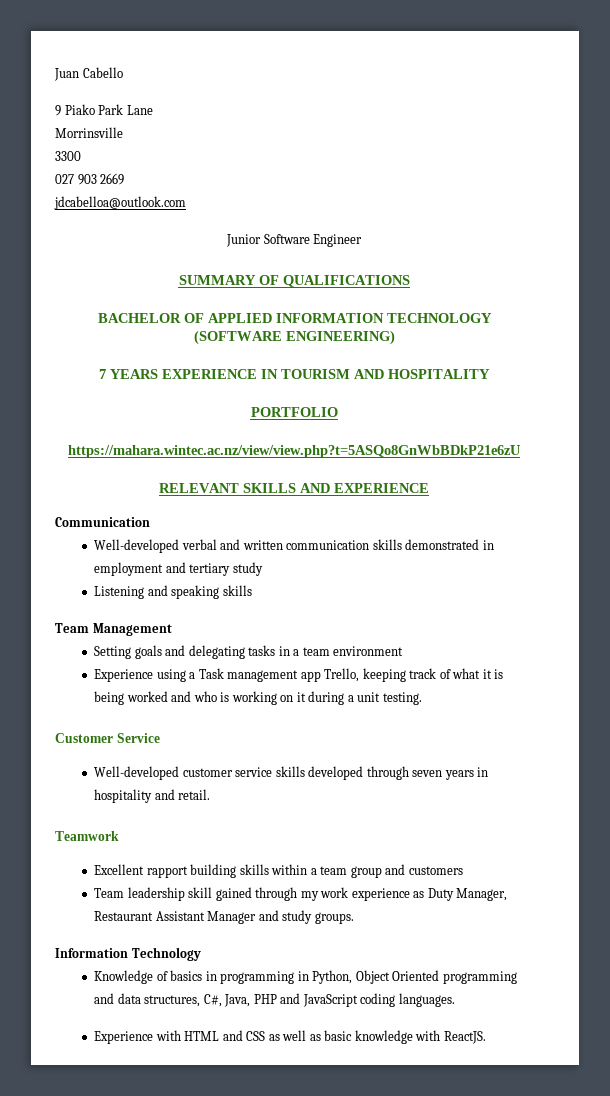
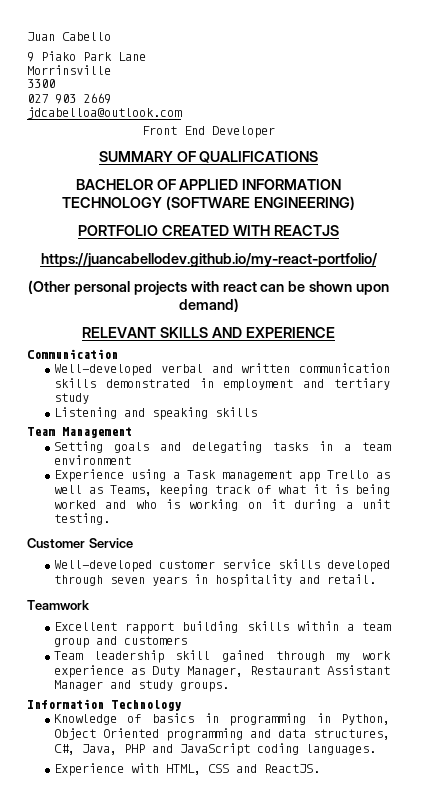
[225,234,363,247] Junior Software Engineer -> [142,126,275,138] Front End Developer
[99,369,490,379] [250,407,338,417] [68,445,521,458] 7 YEARS EXPERIENCE IN TOURISM AND HOSPITALITY // PORTFOLIO // https://mahara.wintec.ac.nz/view/view.php?t=5ASQo8GnWbBDkP21e6zU -> [78,225,339,236] [40,253,378,267] [27,280,390,295] [178,298,239,312] PORTFOLIO CREATED WITH REACTJS // https://juancabellodev.github.io/my-react-portfolio/ // (Other personal projects with react can be shown upon demand)
[324,668,360,682] Trello, -> [326,470,390,479] [53,485,152,496] Trello as well as Teams,
[184,1030,441,1044] HTML and CSS as well as basic knowledge with -> [165,764,257,775] HTML, CSS and

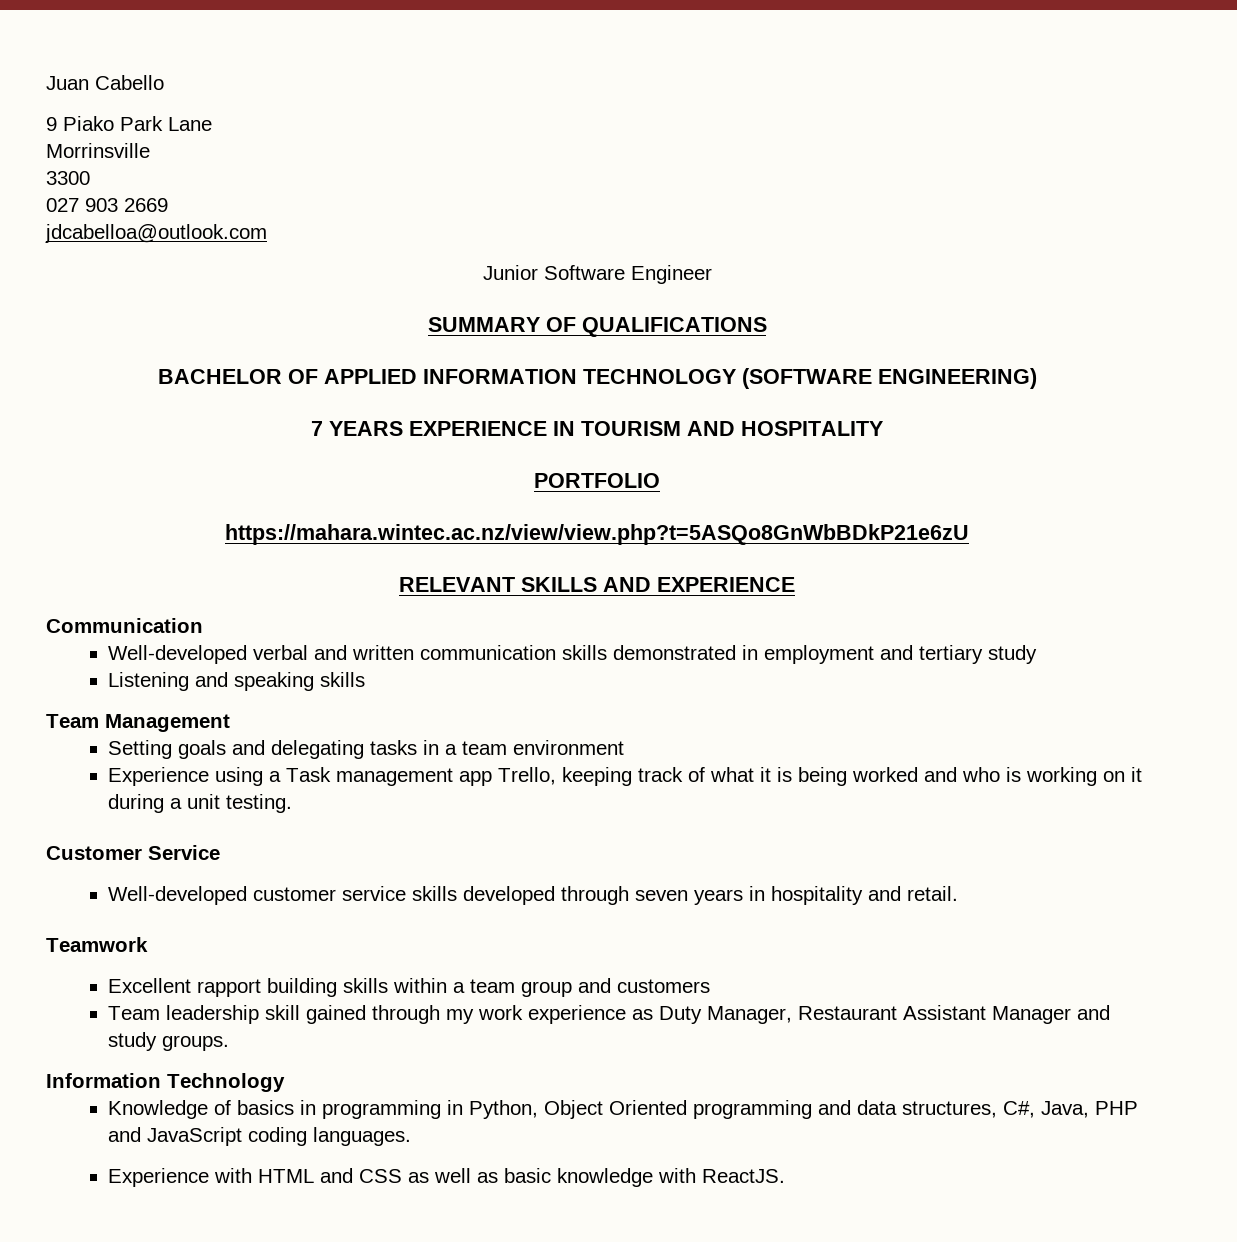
[142,126,275,138] Front End Developer -> [482,265,712,284] Junior Software Engineer
[78,225,339,236] [40,253,378,267] [27,280,390,295] [178,298,239,312] PORTFOLIO CREATED WITH REACTJS // https://juancabellodev.github.io/my-react-portfolio/ // (Other personal projects with react can be shown upon demand) -> [311,421,883,436] [534,473,660,488] [225,524,969,545] 7 YEARS EXPERIENCE IN TOURISM AND HOSPITALITY // PORTFOLIO // https://mahara.wintec.ac.nz/view/view.php?t=5ASQo8GnWbBDkP21e6zU
[326,470,390,479] [53,485,152,496] Trello as well as Teams, -> [498,767,557,785] Trello,
[165,764,257,775] HTML, CSS and -> [258,1168,697,1187] HTML and CSS as well as basic knowledge with

